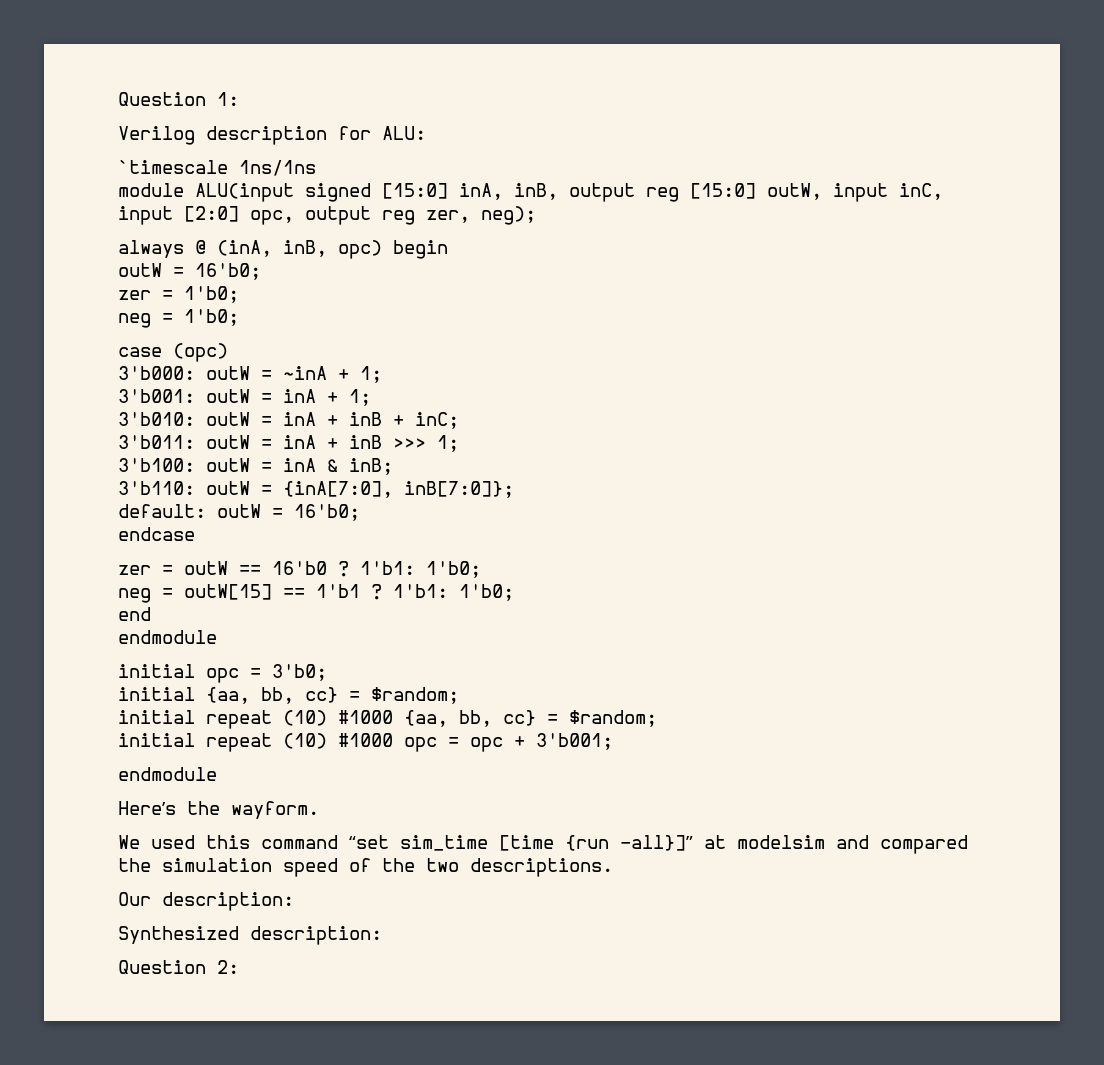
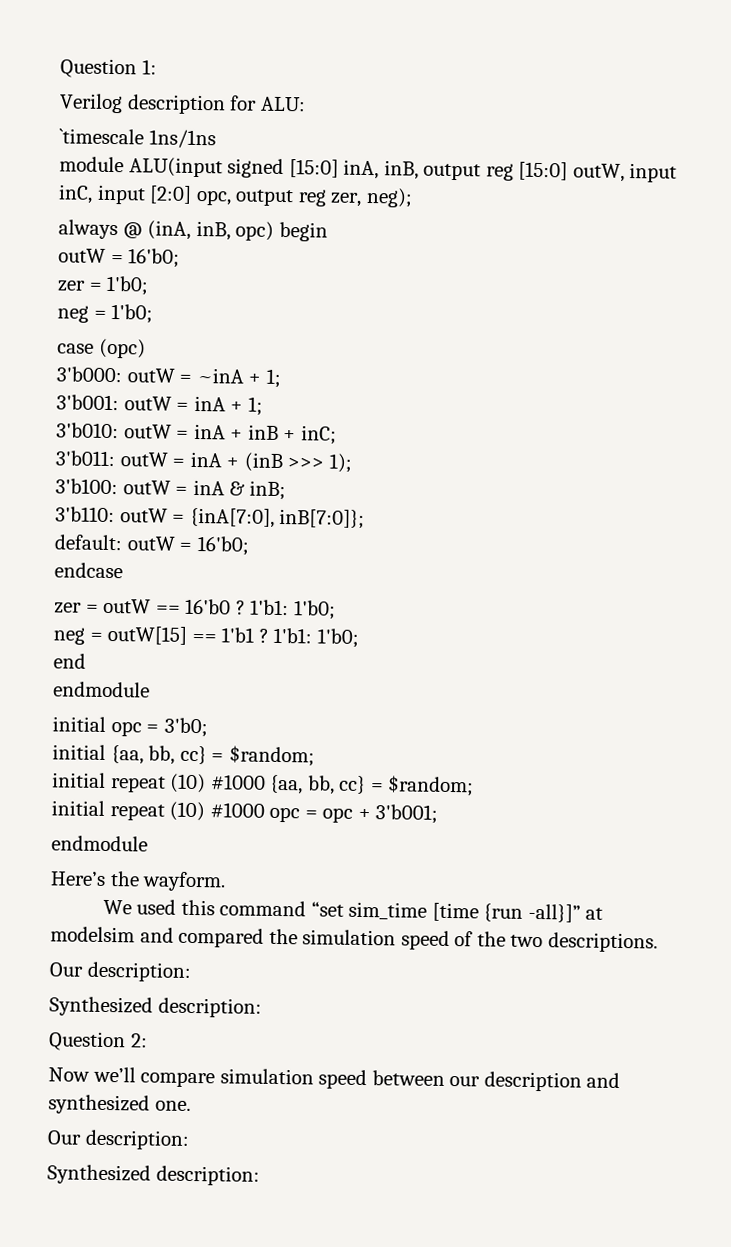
[349,435,459,452] inB >>> 1; -> [243,452,352,473] (inB >>> 1);
(239, 967) none -> [48,1066,621,1092] [48,1094,191,1115] [47,1129,190,1150] [47,1164,260,1186] // Now we’ll compare simulation speed between our description and synthesized one. // Our description: // Synthesized description:

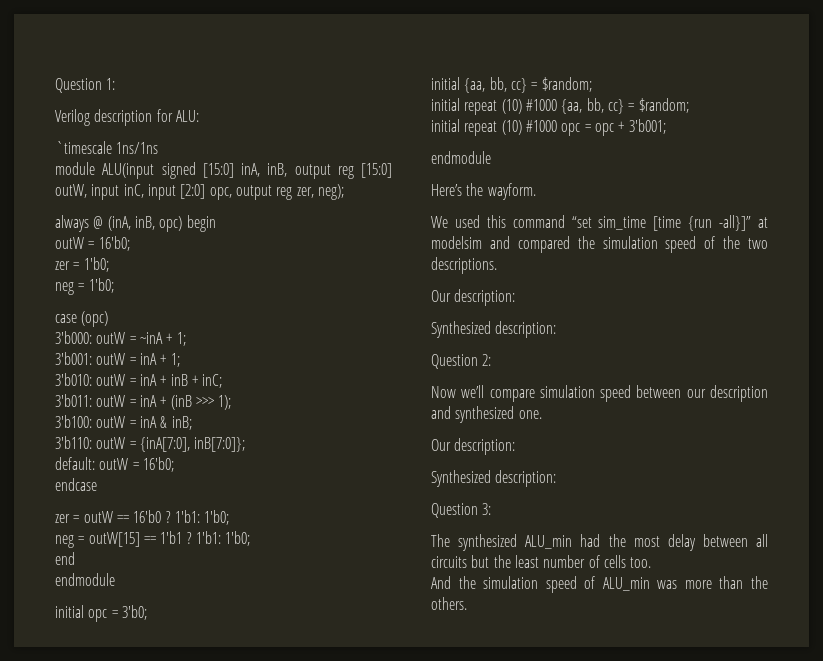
(260, 1175) none -> [431,503,492,518] [431,534,768,551] [431,555,652,568] [431,576,768,593] [431,597,467,610] // Question 3: // The synthesized ALU_min had the most delay between all circuits but the least number of cells too. // And the simulation speed of ALU_min was more than the others.

